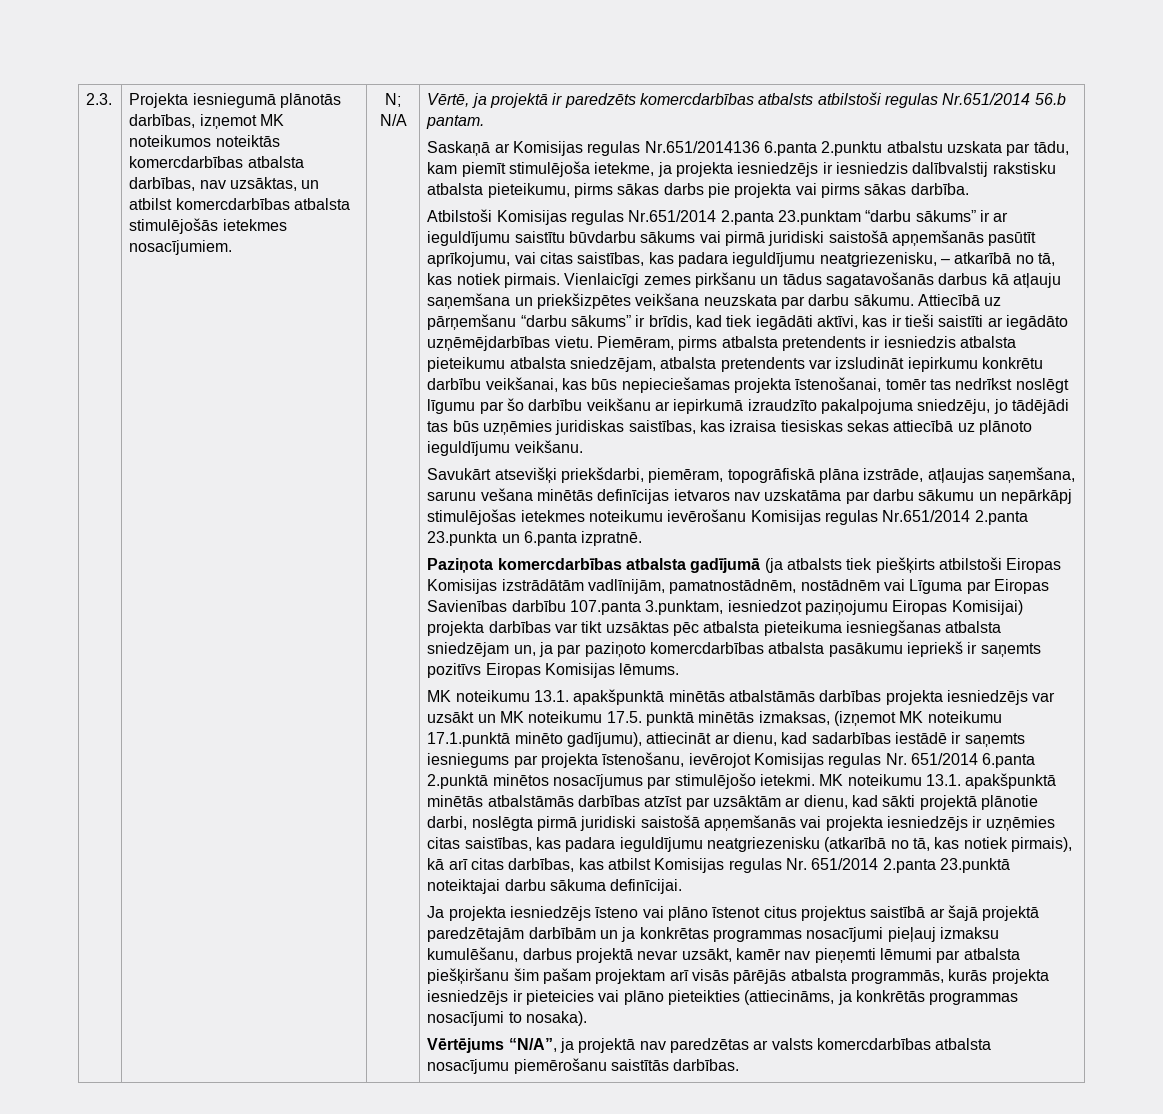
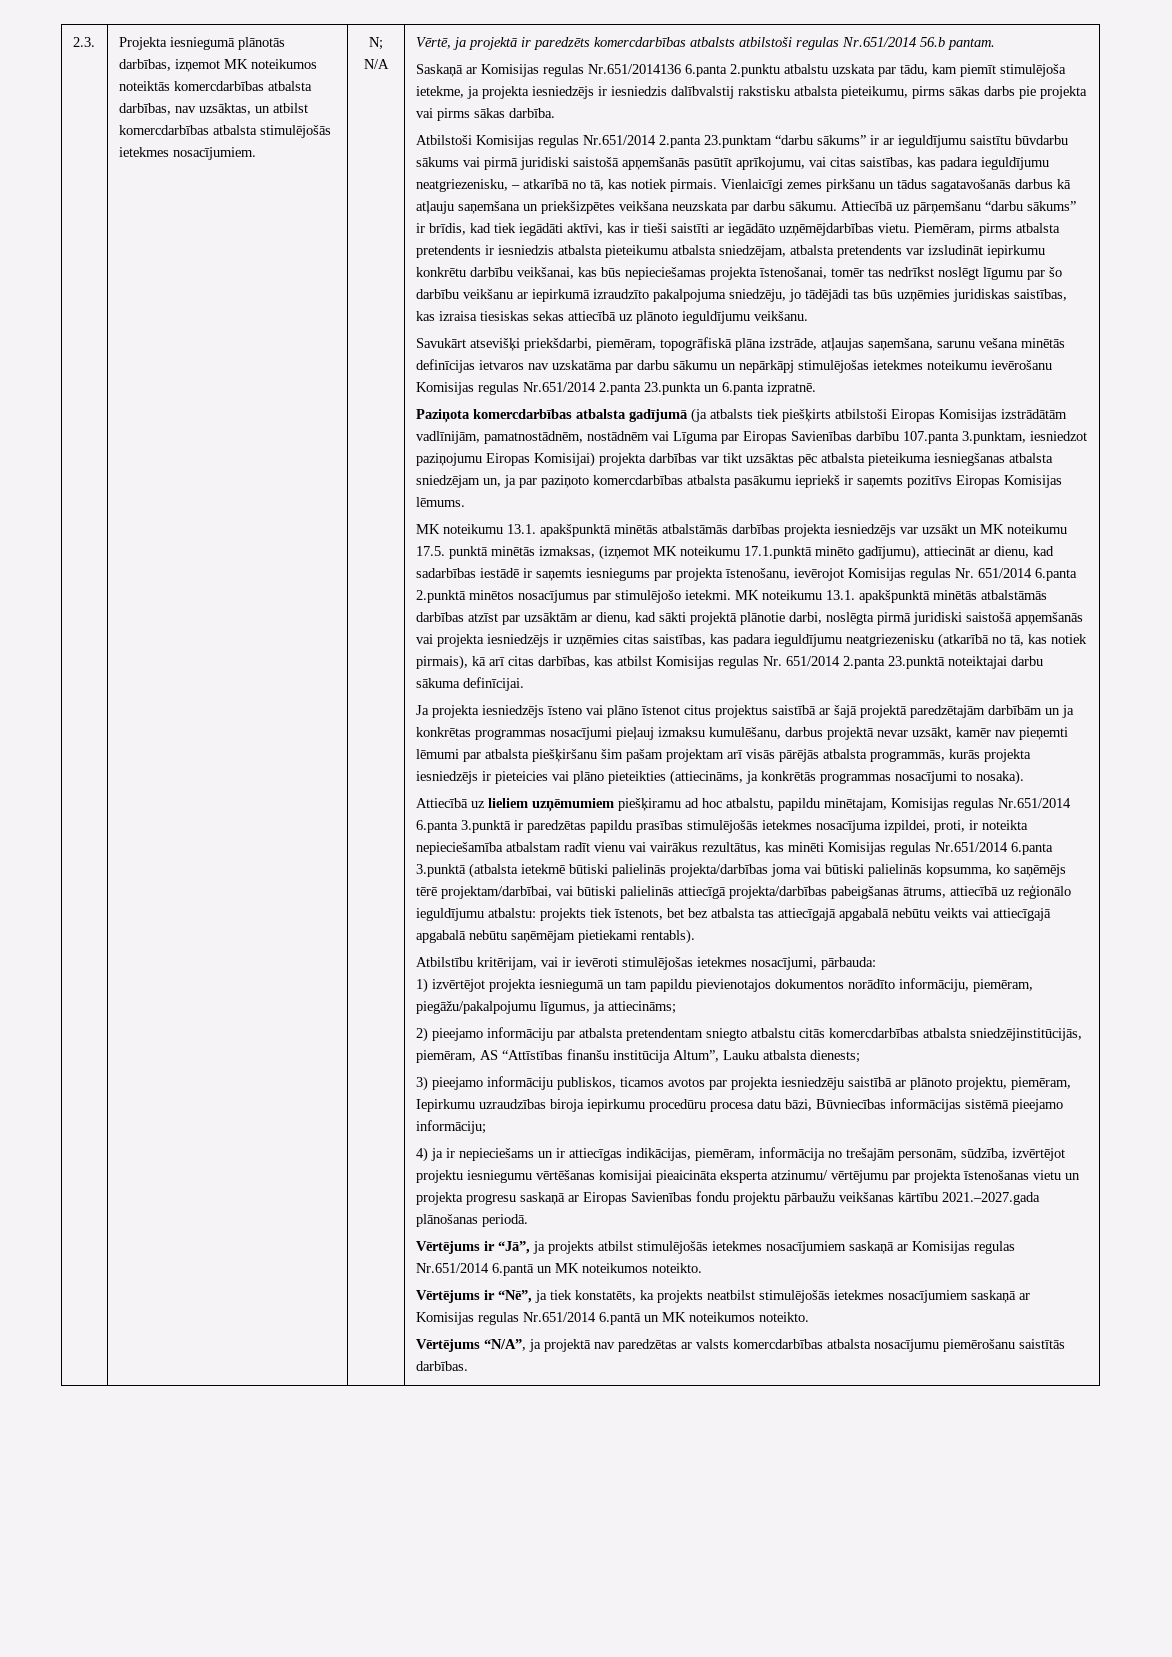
(587, 1018) none -> [415,798,1071,812] [415,820,1028,833] [415,842,1053,855] [415,863,1066,878] [415,885,1071,899] [415,908,1051,921] [415,929,695,944] [415,957,876,970] [415,978,1033,993] [415,1001,676,1014] [415,1027,1082,1042] [415,1049,860,1063] [415,1076,1071,1091] [415,1098,1063,1112] [415,1120,486,1134] [415,1147,1065,1162] [415,1170,1080,1183] [415,1191,1040,1205] [415,1214,528,1227] [415,1241,1015,1254] [415,1263,702,1276] [415,1290,1030,1303] [415,1312,809,1325] // Attiecībā uz lieliem uzņēmumiem piešķiramu ad hoc atbalstu, papildu minētajam, Komisijas regulas Nr.651/2014 6.panta 3.punktā ir paredzētas papildu prasības stimulējošās ietekmes nosacījuma izpildei, proti, ir noteikta nepieciešamība atbalstam radīt vienu vai vairākus rezultātus, kas minēti Komisijas regulas Nr.651/2014 6.panta 3.punktā (atbalsta ietekmē būtiski palielinās projekta/darbības joma vai būtiski palielinās kopsumma, ko saņēmējs tērē projektam/darbībai, vai būtiski palielinās attiecīgā projekta/darbības pabeigšanas ātrums, attiecībā uz reģionālo ieguldījumu atbalstu: projekts tiek īstenots, bet bez atbalsta tas attiecīgajā apgabalā nebūtu veikts vai attiecīgajā apgabalā nebūtu saņēmējam pietiekami rentabls). // Atbilstību kritērijam, vai ir ievēroti stimulējošas ietekmes nosacījumi, pārbauda: // 1) izvērtējot projekta iesniegumā un tam papildu pievienotajos dokumentos norādīto informāciju, piemēram, piegāžu/pakalpojumu līgumus, ja attiecināms; // 2) pieejamo informāciju par atbalsta pretendentam sniegto atbalstu citās komercdarbības atbalsta sniedzējinstitūcijās, piemēram, AS “Attīstības finanšu institūcija Altum”, Lauku atbalsta dienests; // 3) pieejamo informāciju publiskos, ticamos avotos par projekta iesniedzēju saistībā ar plānoto projektu, piemēram, Iepirkumu uzraudzības biroja iepirkumu procedūru procesa datu bāzi, Būvniecības informācijas sistēmā pieejamo informāciju; // 4) ja ir nepieciešams un ir attiecīgas indikācijas, piemēram, informācija no trešajām personām, sūdzība, izvērtējot projektu iesniegumu vērtēšanas komisijai pieaicināta eksperta atzinumu/ vērtējumu par projekta īstenošanas vietu un projekta progresu saskaņā ar Eiropas Savienības fondu projektu pārbaužu veikšanas kārtību 2021.–2027.gada plānošanas periodā. // Vērtējums ir “Jā”, ja projekts atbilst stimulējošās ietekmes nosacījumiem saskaņā ar Komisijas regulas Nr.651/2014 6.pantā un MK noteikumos noteikto. // Vērtējums ir “Nē”, ja tiek konstatēts, ka projekts neatbilst stimulējošās ietekmes nosacījumiem saskaņā ar Komisijas regulas Nr.651/2014 6.pantā un MK noteikumos noteikto.

